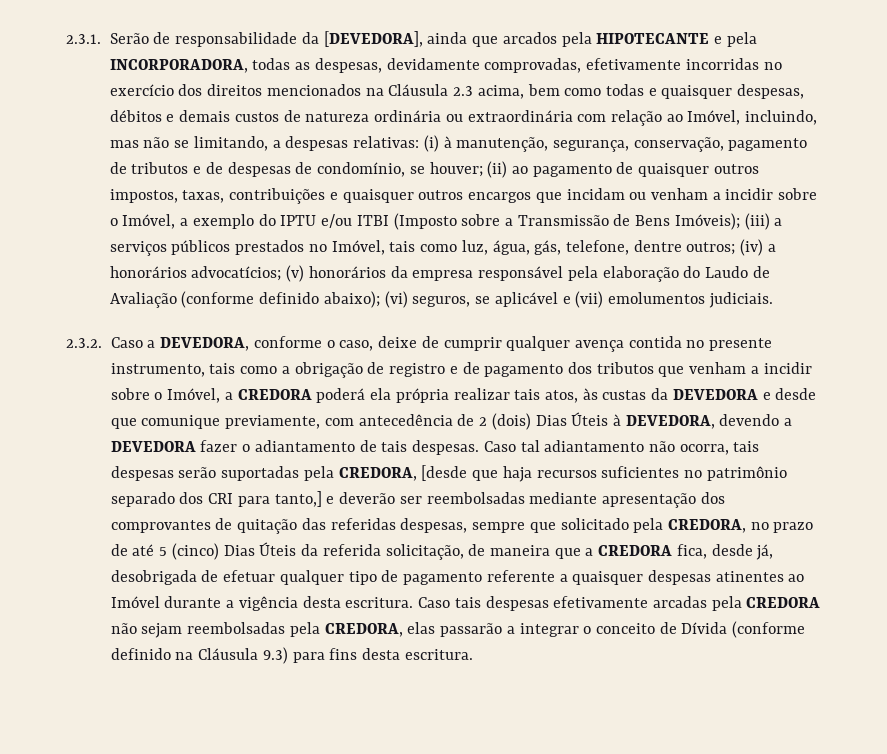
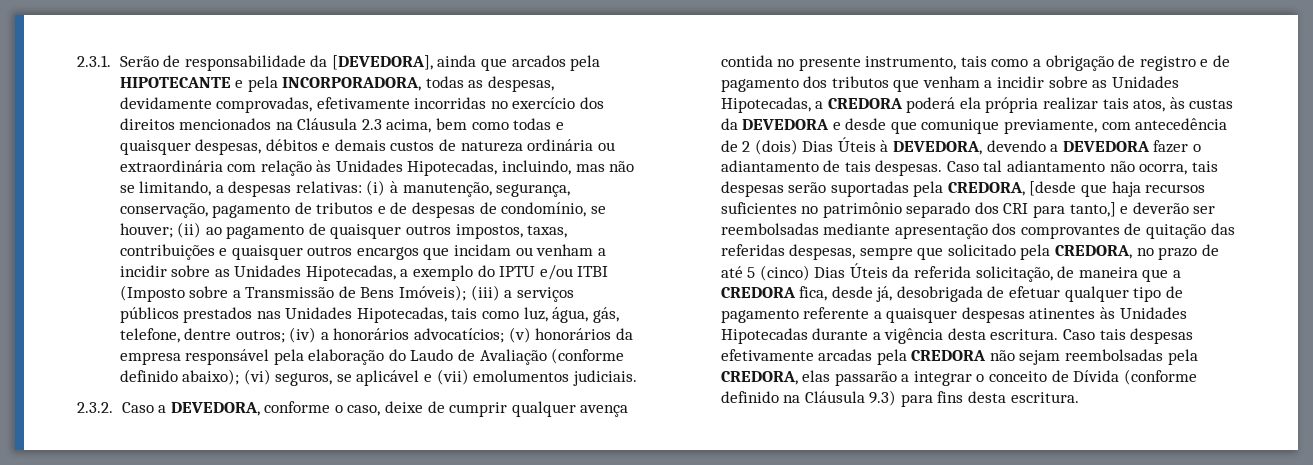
[666,110,741,125] ao Imóvel, -> [316,160,498,176] às Unidades Hipotecadas,
[109,214,176,229] o Imóvel, -> [214,265,396,281] as Unidades Hipotecadas,
[308,240,385,255] no Imóvel, -> [256,307,447,323] nas Unidades Hipotecadas,
[154,388,221,403] o Imóvel, -> [1092,76,1179,88] [720,97,811,113] as Unidades Hipotecadas,
[788,574,805,582] [110,596,160,608] ao Imóvel -> [1100,307,1187,319] [720,328,808,344] às Unidades Hipotecadas

